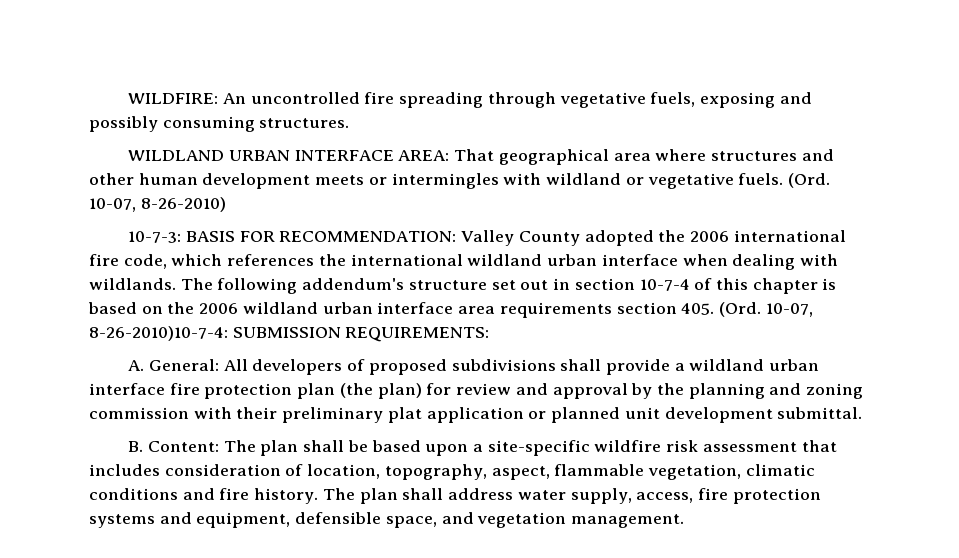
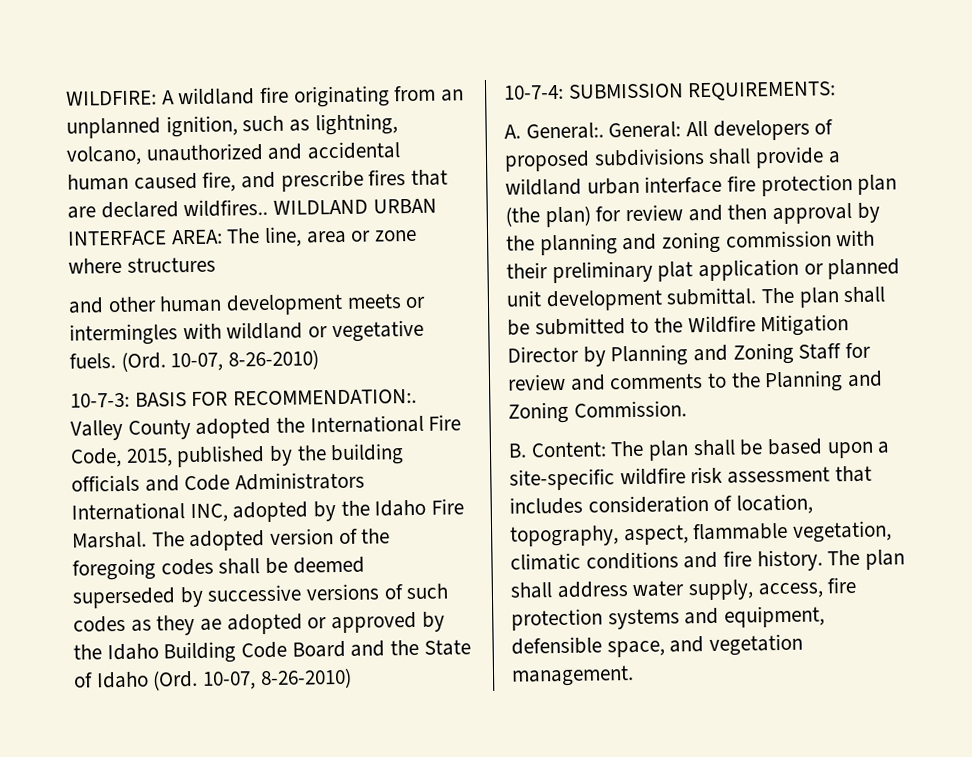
[222,92,812,108] [89,116,350,132] [128,149,651,165] An uncontrolled fire spreading through vegetative fuels, exposing and possibly consuming structures. // WILDLAND URBAN INTERFACE AREA: That geographical area -> [161,85,465,108] [66,113,398,139] [66,141,401,166] [67,169,449,192] [67,198,437,219] [67,226,418,247] A wildland fire originating from an unplanned ignition, such as lightning, volcano, unauthorized and accidental human caused fire, and prescribe fires that are declared wildfires.. WILDLAND URBAN INTERFACE AREA: The line, area or zone
(797, 156) none -> (216, 264) //
[279,231,457,242] RECOMMENDATION: -> [233,388,418,406] RECOMMENDATION:.
[689,230,846,242] [89,254,838,270] [89,278,837,294] [88,302,813,318] [89,326,228,341] 2006 international fire code, which references the international wildland urban interface when dealing with wildlands. The following addendum's structure set out in section 10-7-4 of this chapter is based on the 2006 wildland urban interface area requirements section 405. (Ord. 10-07, 8-26-2010)10-7-4: -> [309,414,462,434] [70,443,405,468] [71,471,366,493] [71,498,465,523] [72,528,391,552] [72,556,365,581] [72,583,449,609] [73,611,445,636] [73,639,471,664] [73,667,352,691] [504,84,564,100] International Fire Code, 2015, published by the building officials and Code Administrators International INC, adopted by the Idaho Fire Marshal. The adopted version of the foregoing codes shall be deemed superseded by successive versions of such codes as they ae adopted or approved by the Idaho Building Code Board and the State of Idaho (Ord. 10-07, 8-26-2010) // 10-7-4:
(145, 365) none -> [525,122,604,140] General:.
(548, 389) none -> [727,204,768,220] then
(863, 413) none -> [761,286,887,308] [507,314,850,337] [507,342,872,367] [507,370,884,393] [508,400,687,424] The plan shall be submitted to the Wildfire Mitigation Director by Planning and Zoning Staff for review and comments to the Planning and Zoning Commission.

